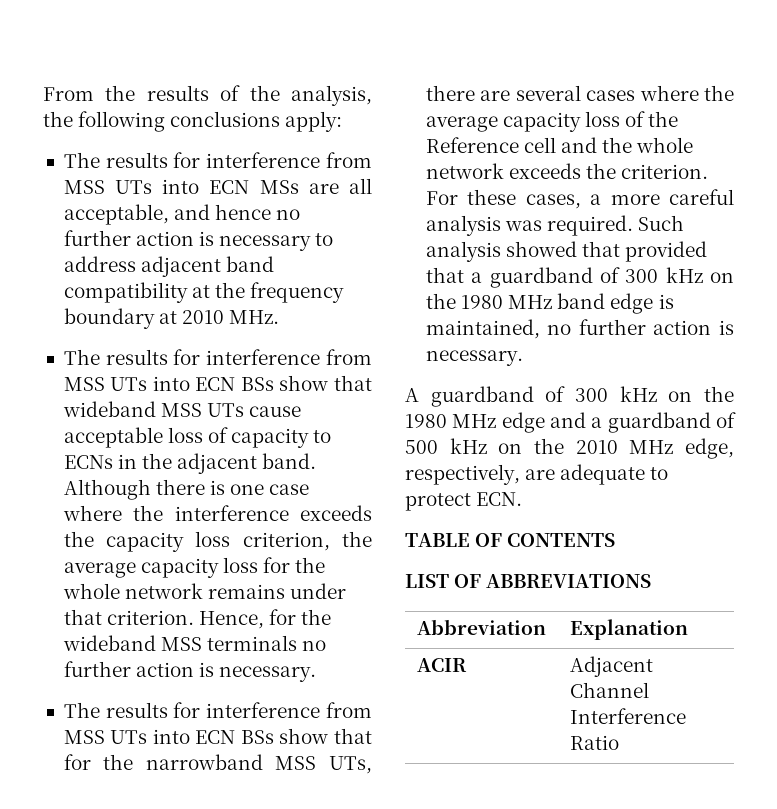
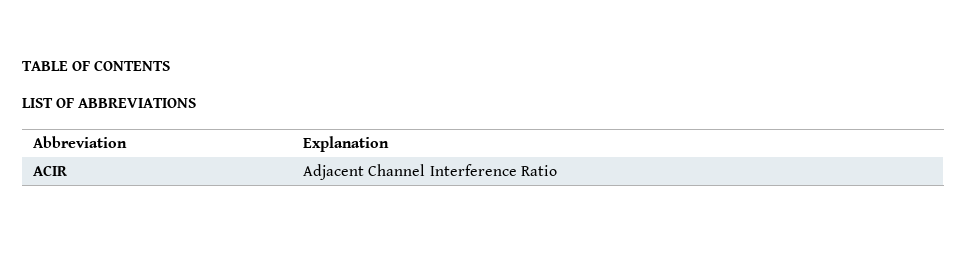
[43,85,372,106] [43,111,343,132] [63,152,373,168] [63,178,372,194] [63,204,301,225] [63,230,334,251] [63,256,275,277] [63,282,345,303] [63,308,280,329] [63,349,373,365] [63,375,372,391] [62,401,302,417] [63,427,332,448] [63,453,317,474] [63,479,310,500] [62,505,373,521] [63,531,373,552] [63,557,326,578] [62,583,347,599] [63,609,332,629] [62,635,327,651] [63,661,317,682] [63,702,373,718] [63,728,372,744] [63,754,373,774] [425,85,734,101] [425,111,679,132] [425,137,694,153] [425,163,709,179] [425,189,734,209] [425,215,685,236] [425,241,708,262] [425,267,734,288] [425,293,674,314] [425,319,734,339] [425,350,523,366] [405,386,734,407] [405,412,736,433] [405,438,734,459] [405,464,669,485] [405,492,523,511] From the results of the analysis, the following conclusions apply: // The results for interference from MSS UTs into ECN MSs are all acceptable, and hence no further action is necessary to address adjacent band compatibility at the frequency boundary at 2010 MHz. // The results for interference from MSS UTs into ECN BSs show that wideband MSS UTs cause acceptable loss of capacity to ECNs in the adjacent band. Although there is one case where the interference exceeds the capacity loss criterion, the average capacity loss for the whole network remains under that criterion. Hence, for the wideband MSS terminals no further action is necessary. // The results for interference from MSS UTs into ECN BSs show that for the narrowband MSS UTs, there are several cases where the average capacity loss of the Reference cell and the whole network exceeds the criterion. For these cases, a more careful analysis was required. Such analysis showed that provided that a guardband of 300 kHz on the 1980 MHz band edge is maintained, no further action is necessary. // A guardband of 300 kHz on the 1980 MHz edge and a guardband of 500 kHz on the 2010 MHz edge, respectively, are adequate to protect ECN. // -> (22, 66) none

